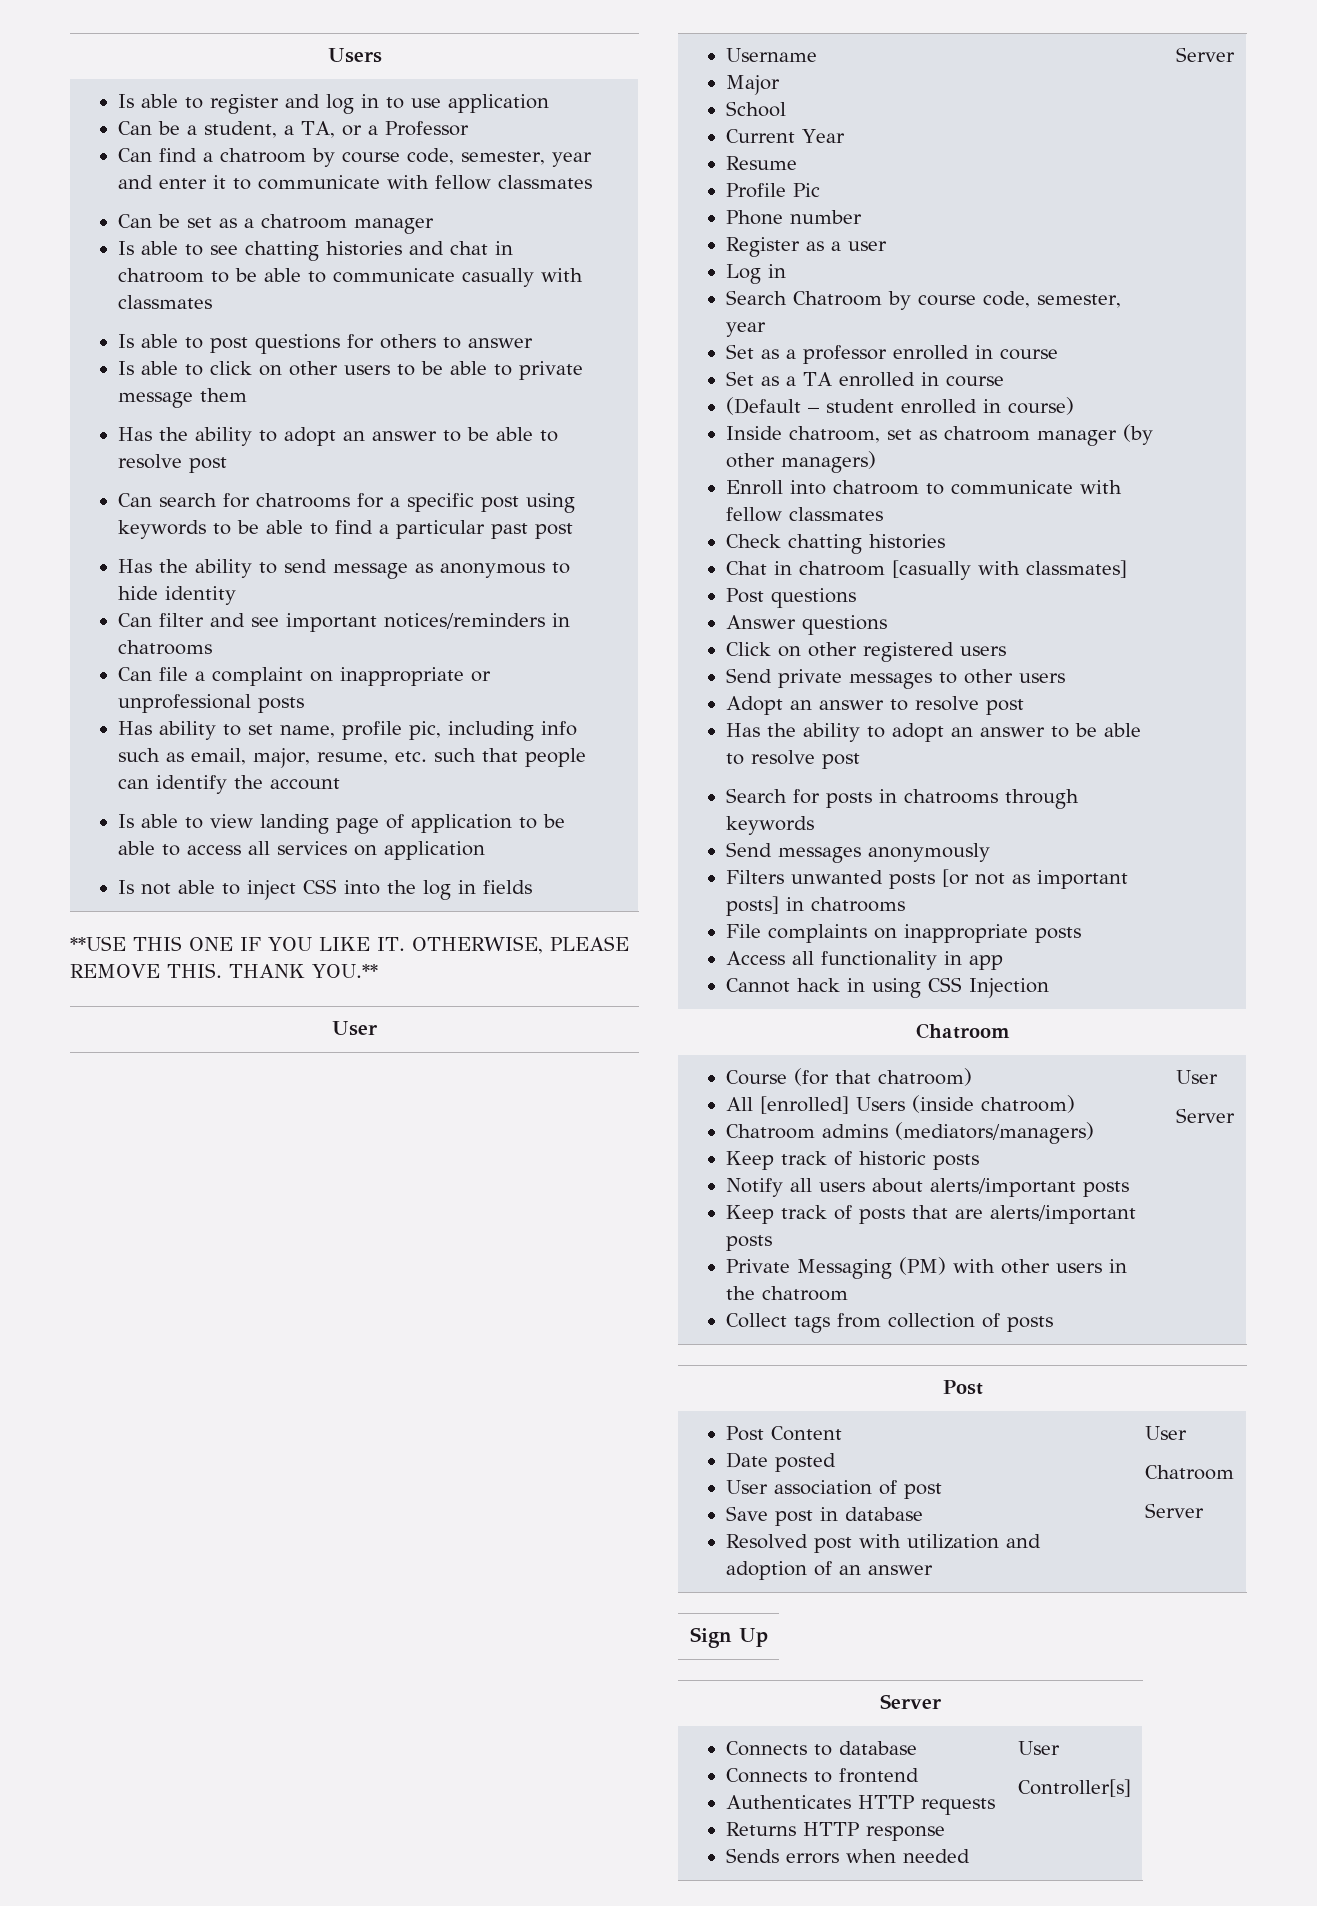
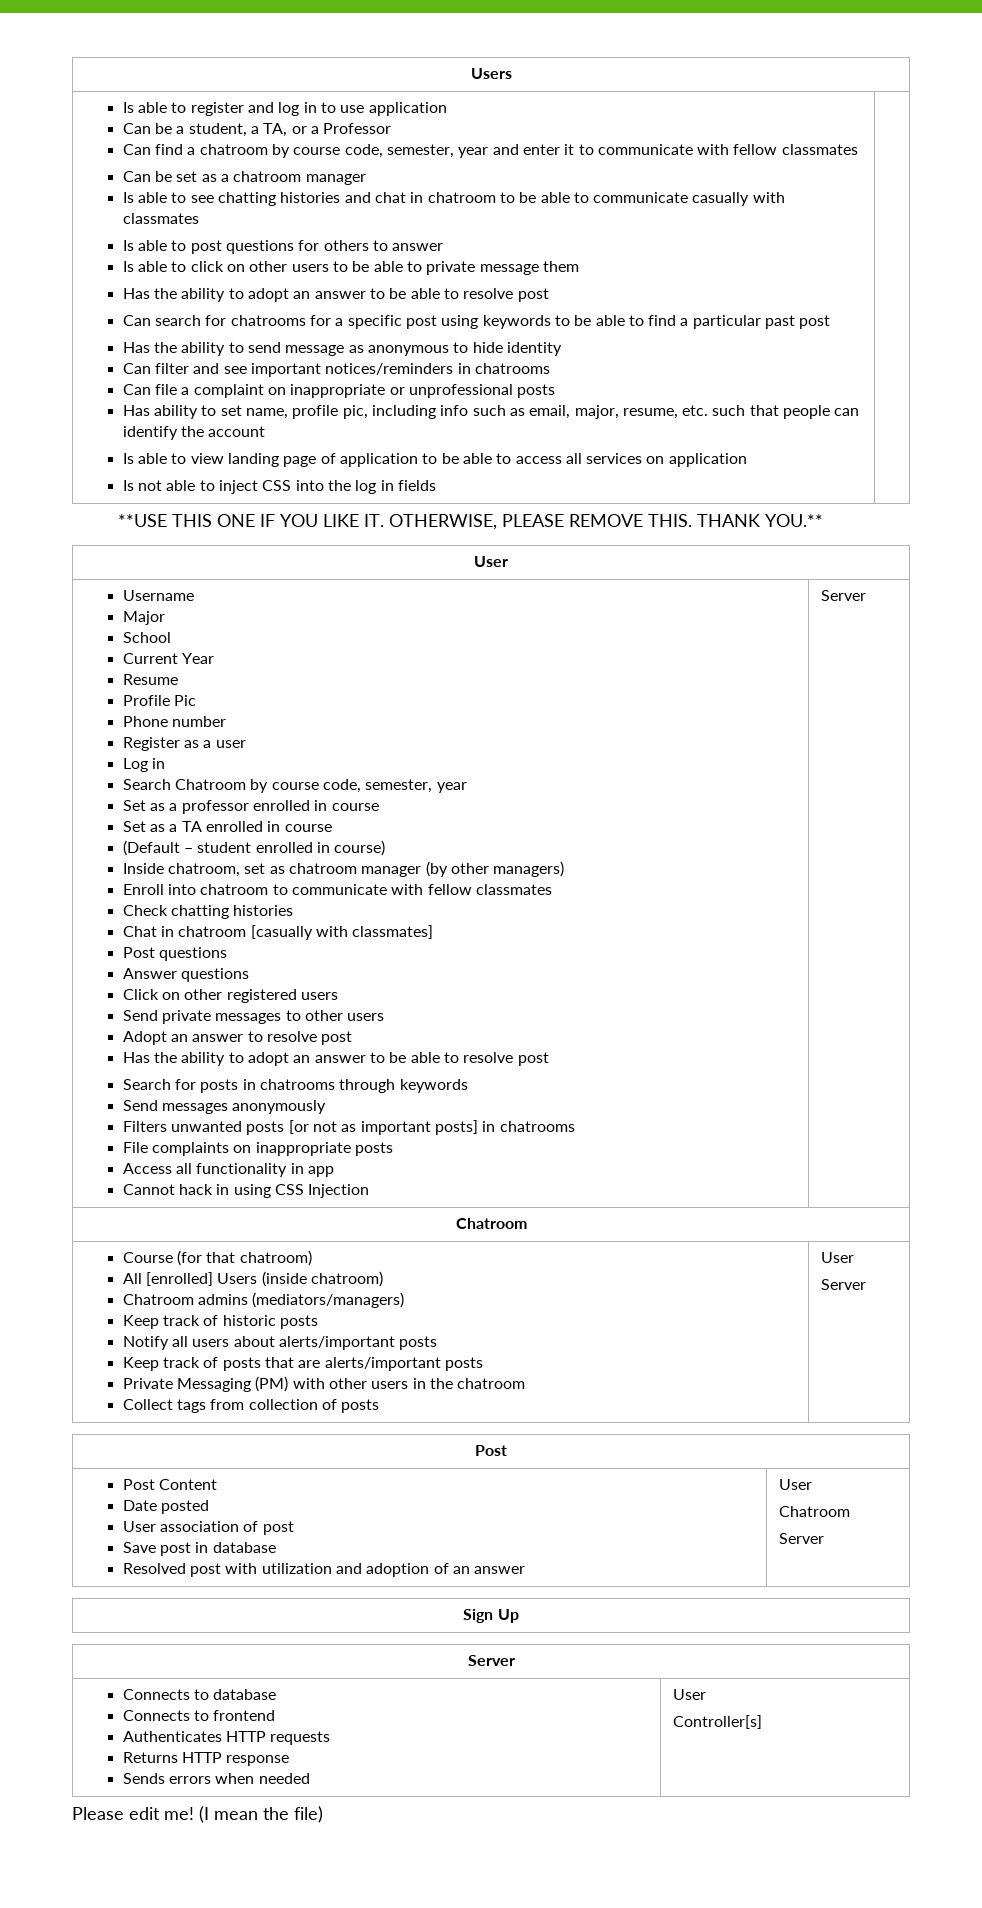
(1131, 1788) none -> [72,1806,323,1823] // Please edit me! (I mean the file)

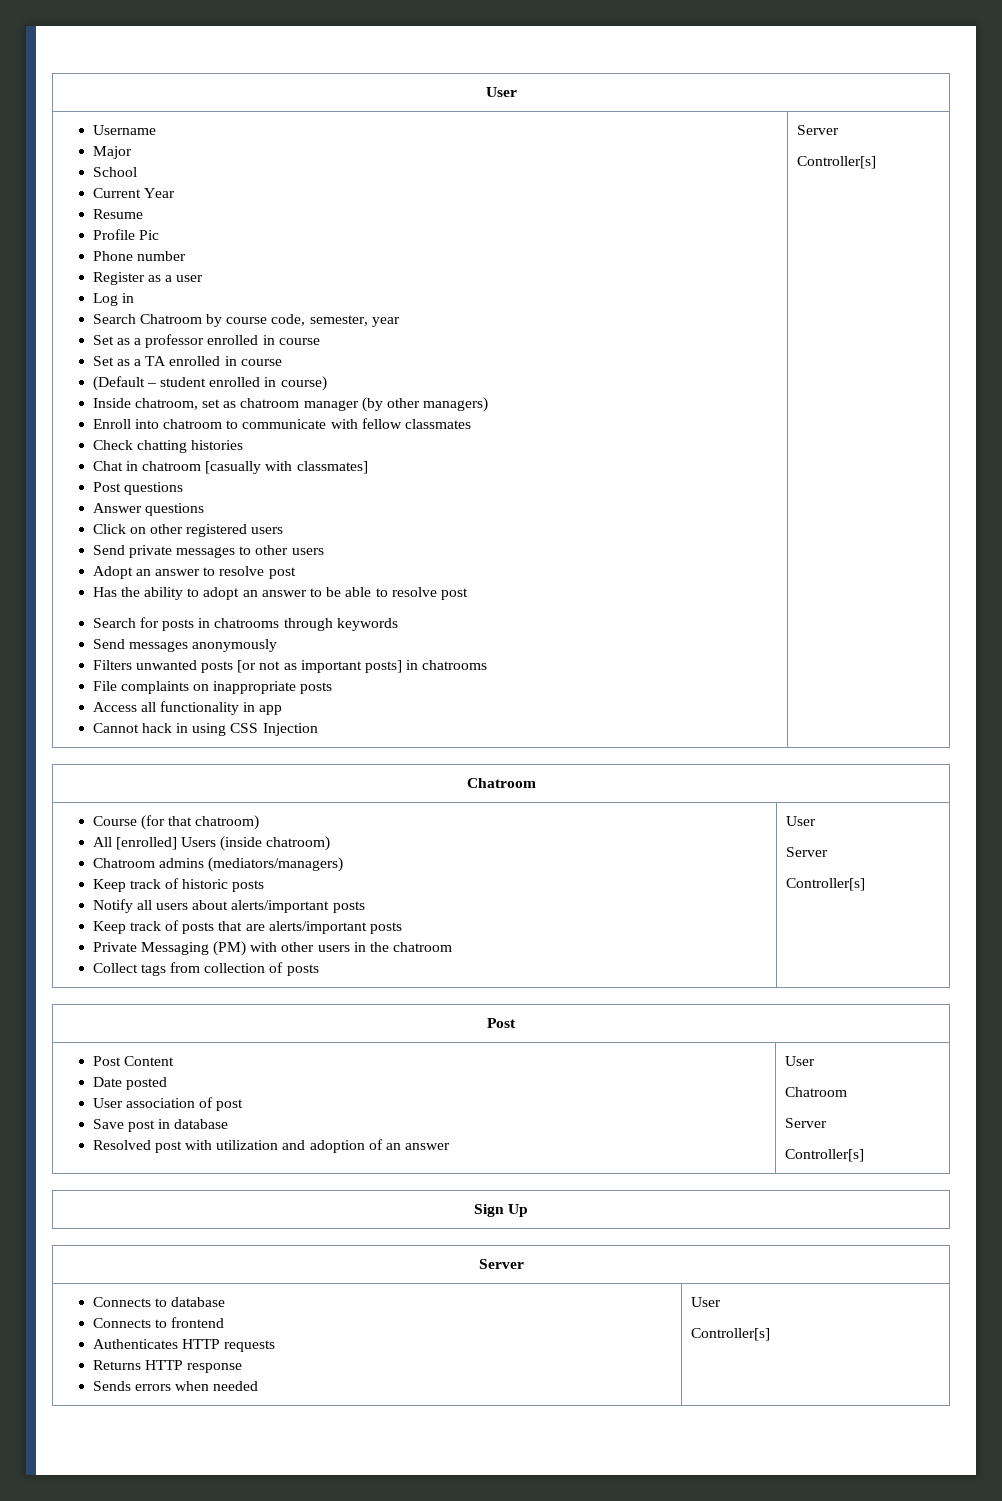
[470,68,512,79] [122,102,447,116] [122,123,392,137] [122,144,858,158] [122,171,366,185] [122,192,785,206] [122,213,199,224] [122,240,444,254] [122,261,579,275] [122,288,549,302] [122,315,831,329] [122,342,562,356] [122,363,550,377] [122,384,556,398] [122,405,860,419] [122,426,266,440] [122,453,747,467] [122,480,436,494] [118,514,824,530] Users // Is able to register and log in to use application // Can be a student, a TA, or a Professor // Can find a chatroom by course code, semester, year and enter it to communicate with fellow classmates // Can be set as a chatroom manager // Is able to see chatting histories and chat in chatroom to be able to communicate casually with classmates // Is able to post questions for others to answer // Is able to click on other users to be able to private message them // Has the ability to adopt an answer to be able to resolve post // Can search for chatrooms for a specific post using keywords to be able to find a particular past post // Has the ability to send message as anonymous to hide identity // Can filter and see important notices/reminders in chatrooms // Can file a complaint on inappropriate or unprofessional posts // Has ability to set name, profile pic, including info such as email, major, resume, etc. such that people can identify the account // Is able to view landing page of application to be able to access all services on application // Is not able to inject CSS into the log in fields | // **USE THIS ONE IF YOU LIKE IT. OTHERWISE, PLEASE REMOVE THIS. THANK YOU.** // -> (485, 92) none
(866, 595) none -> [797,156,877,169] // Controller[s]
(866, 1284) none -> [786,878,866,891] // Controller[s]
(824, 1538) none -> [785,1149,865,1162] // Controller[s]
[72,1806,323,1823] // Please edit me! (I mean the file) -> (771, 1334) none

